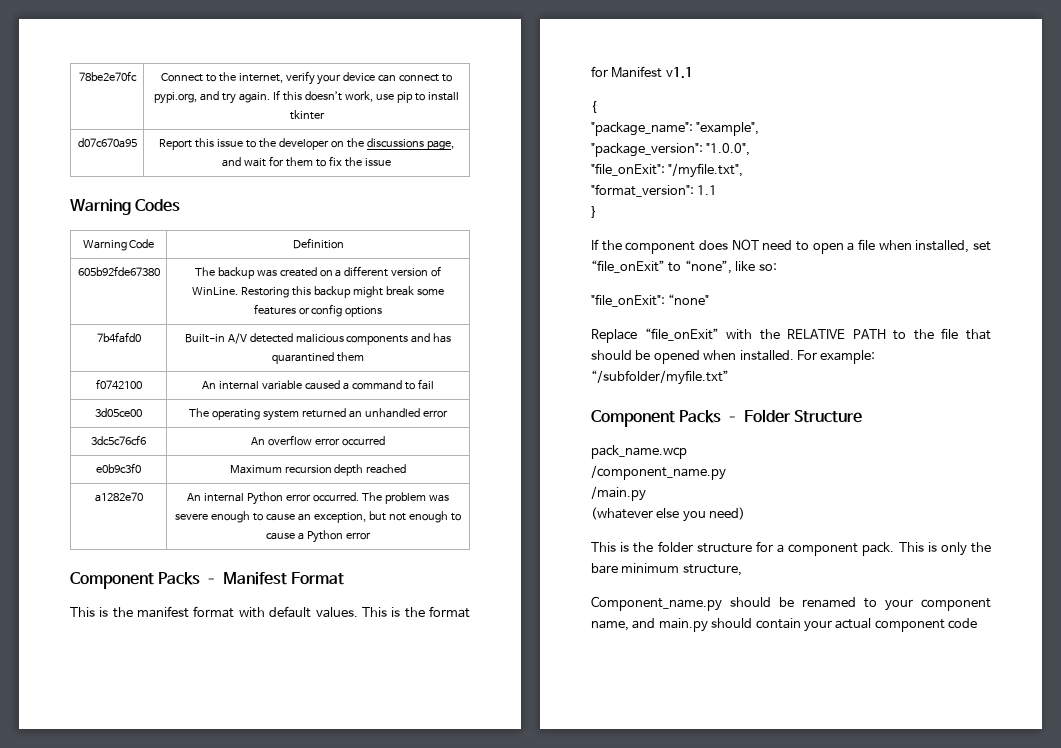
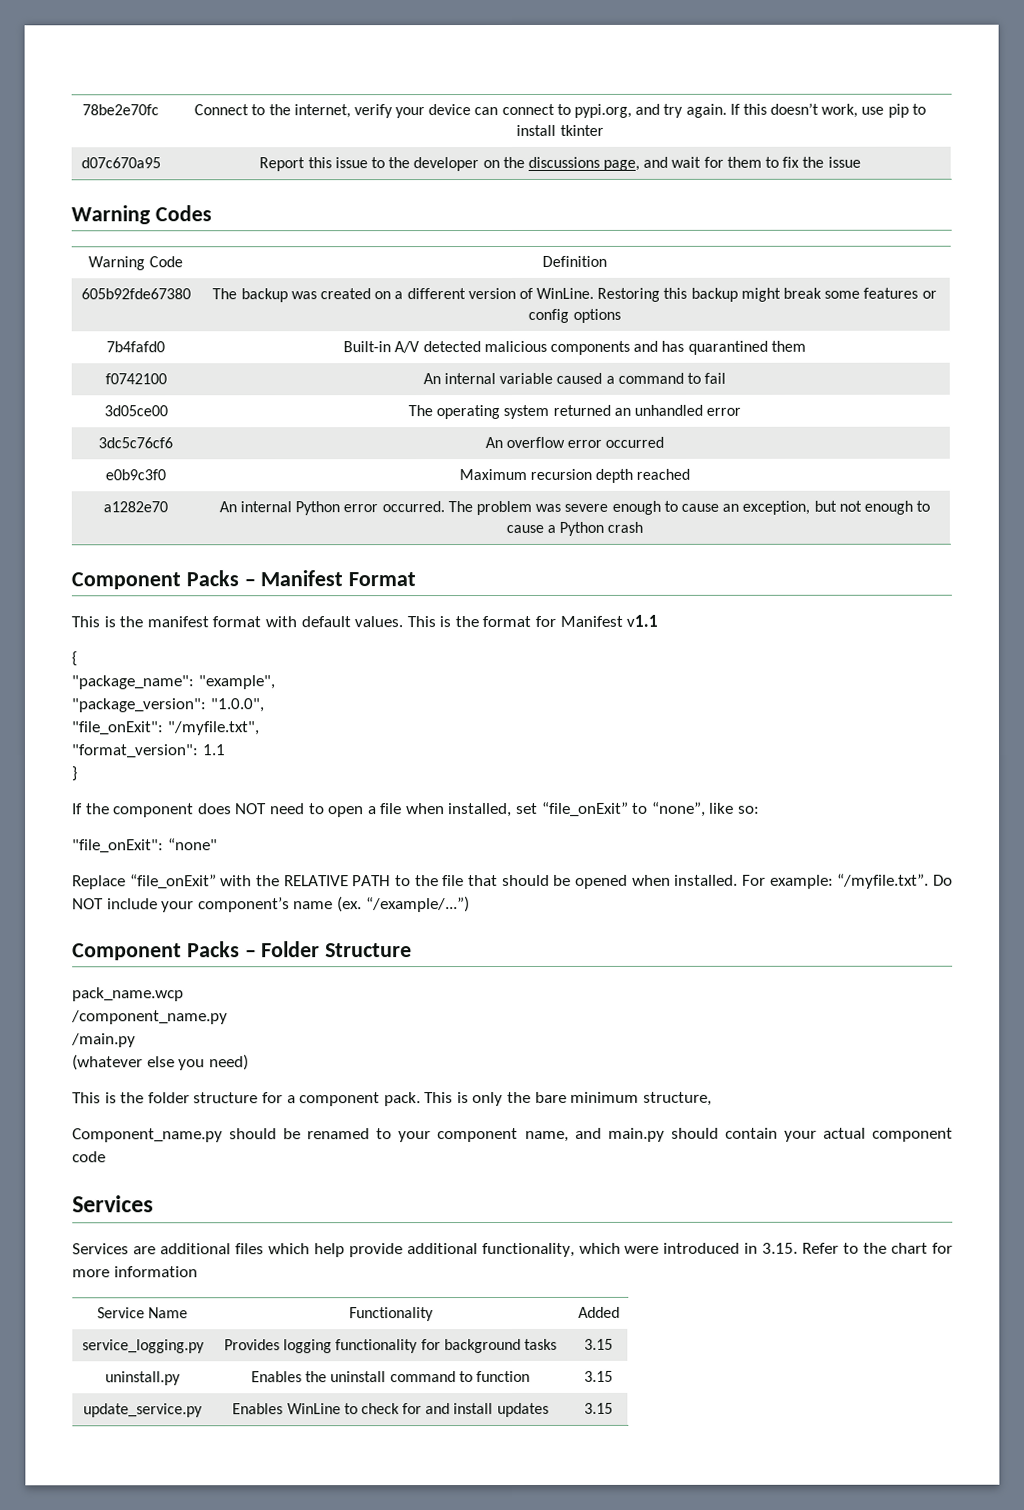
[345,532,371,540] error -> [607,521,644,533] crash
[591,370,729,385] “/subfolder/myfile.txt” -> [837,873,953,889] [72,896,470,913] “/myfile.txt”. Do NOT include your component’s name (ex. “/example/...”)
(977, 623) none -> [72,1195,154,1213] [72,1242,954,1258] [72,1266,198,1278] [96,1307,189,1319] [348,1307,434,1322] [577,1306,620,1318] [81,1339,205,1354] [224,1338,557,1354] [584,1338,613,1350] [105,1371,181,1386] [251,1370,530,1383] [584,1370,613,1382] [83,1403,203,1418] [232,1402,549,1418] [584,1402,613,1414] // Services // Services are additional files which help provide additional functionality, which were introduced in 3.15. Refer to the chart for more information // Service Name | Functionality | Added // service_logging.py | Provides logging functionality for background tasks | 3.15 // uninstall.py | Enables the uninstall command to function | 3.15 // update_service.py | Enables WinLine to check for and install updates | 3.15

